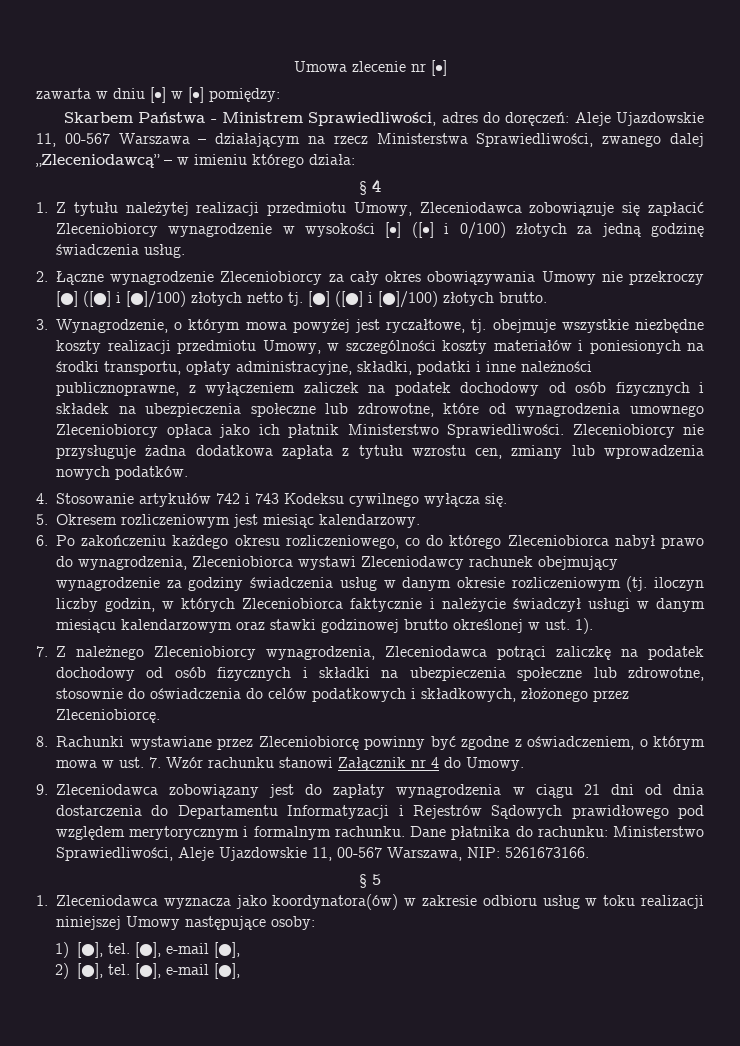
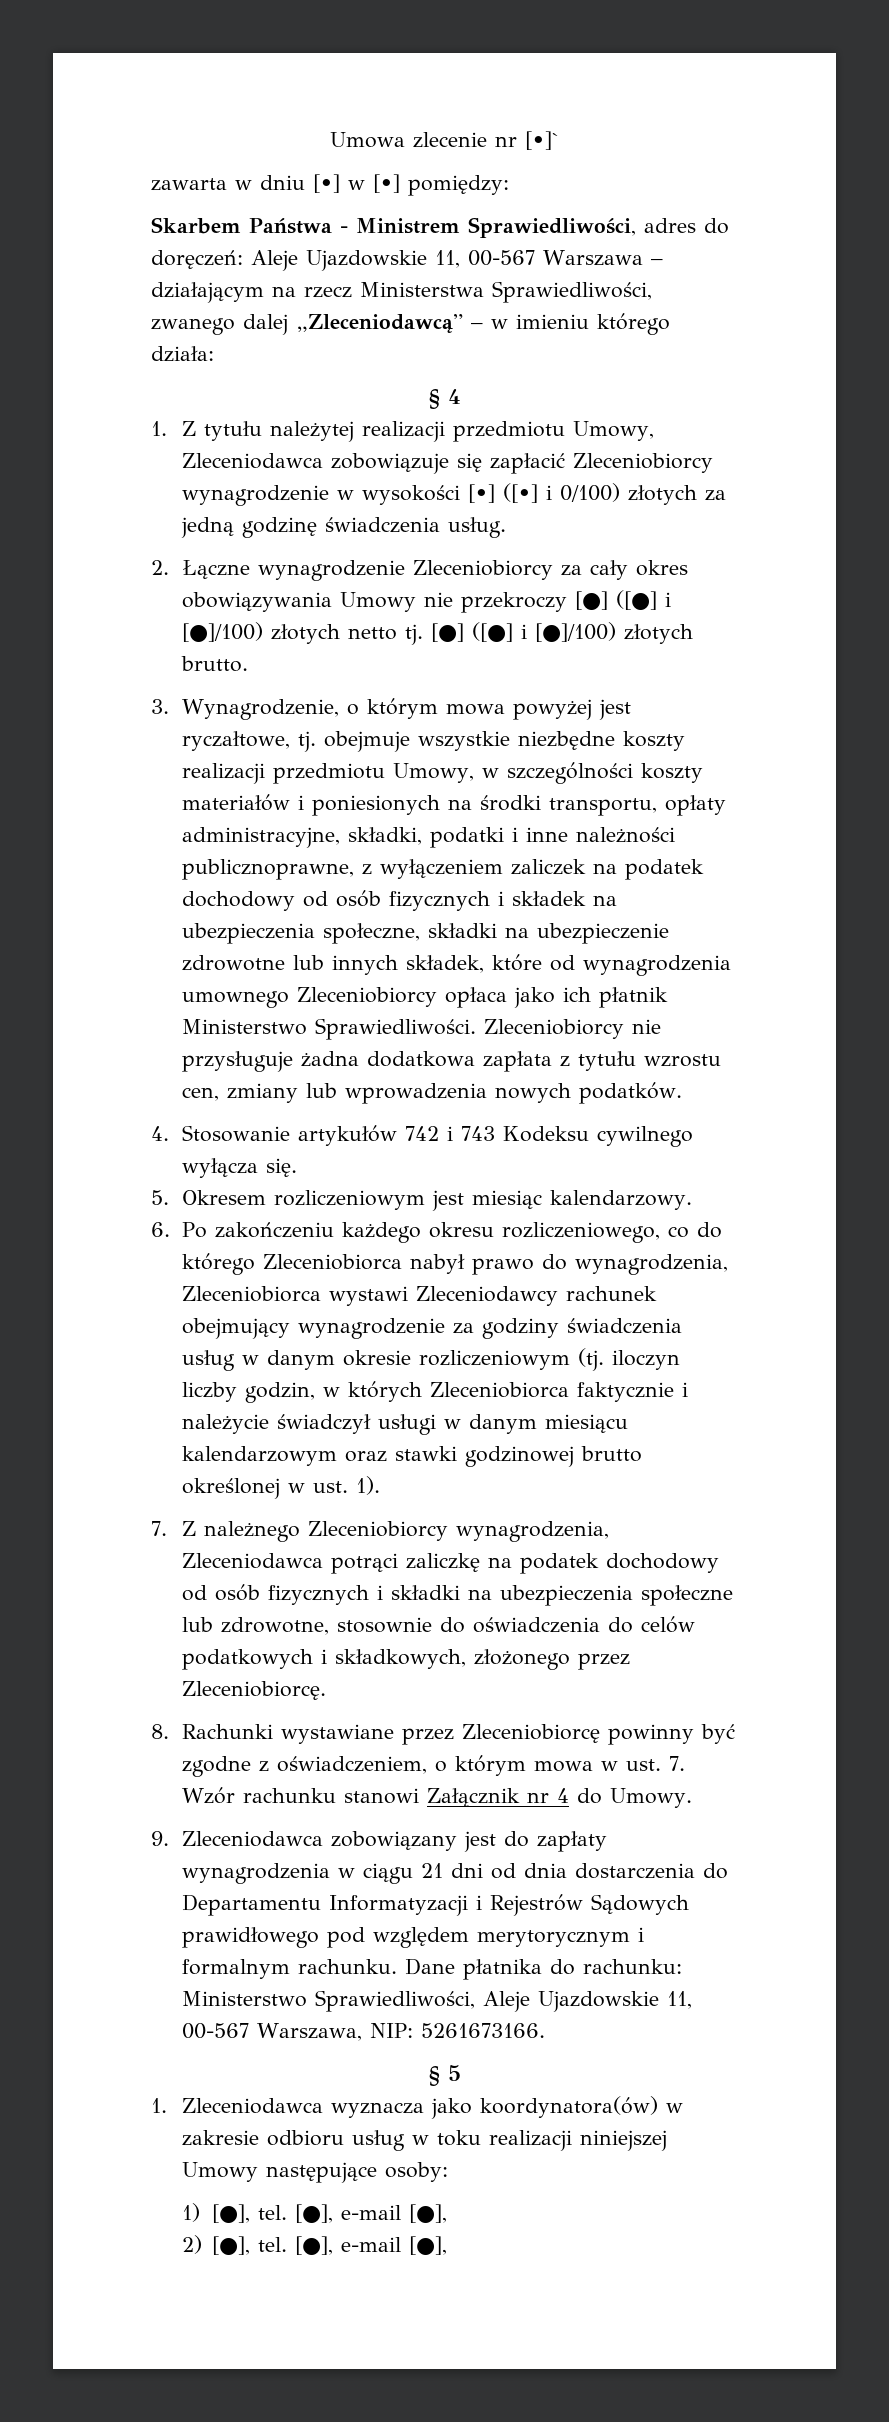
[430,60,447,76] [•] -> [525,131,559,150] [•]`
[250,403,434,417] społeczne lub zdrowotne, -> [322,923,669,944] [181,955,484,975] społeczne, składki na ubezpieczenie zdrowotne lub innych składek,

